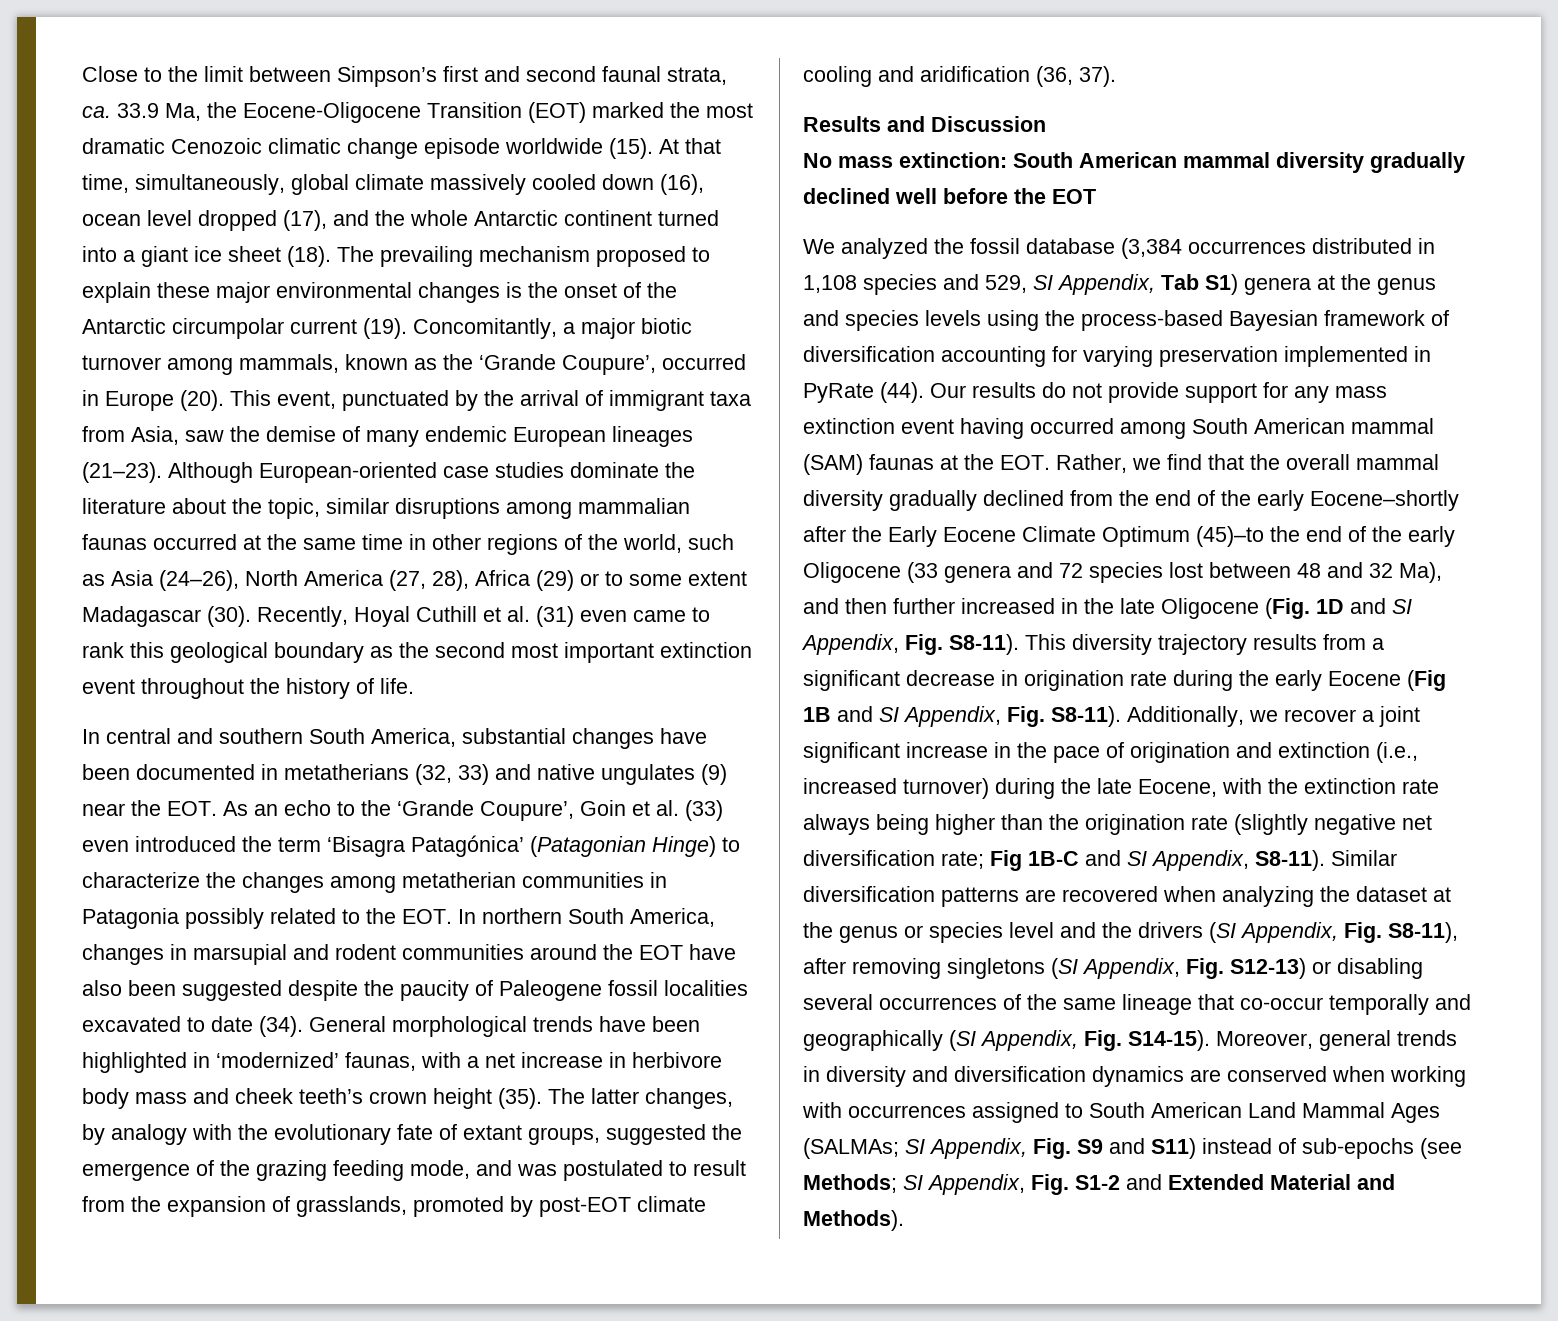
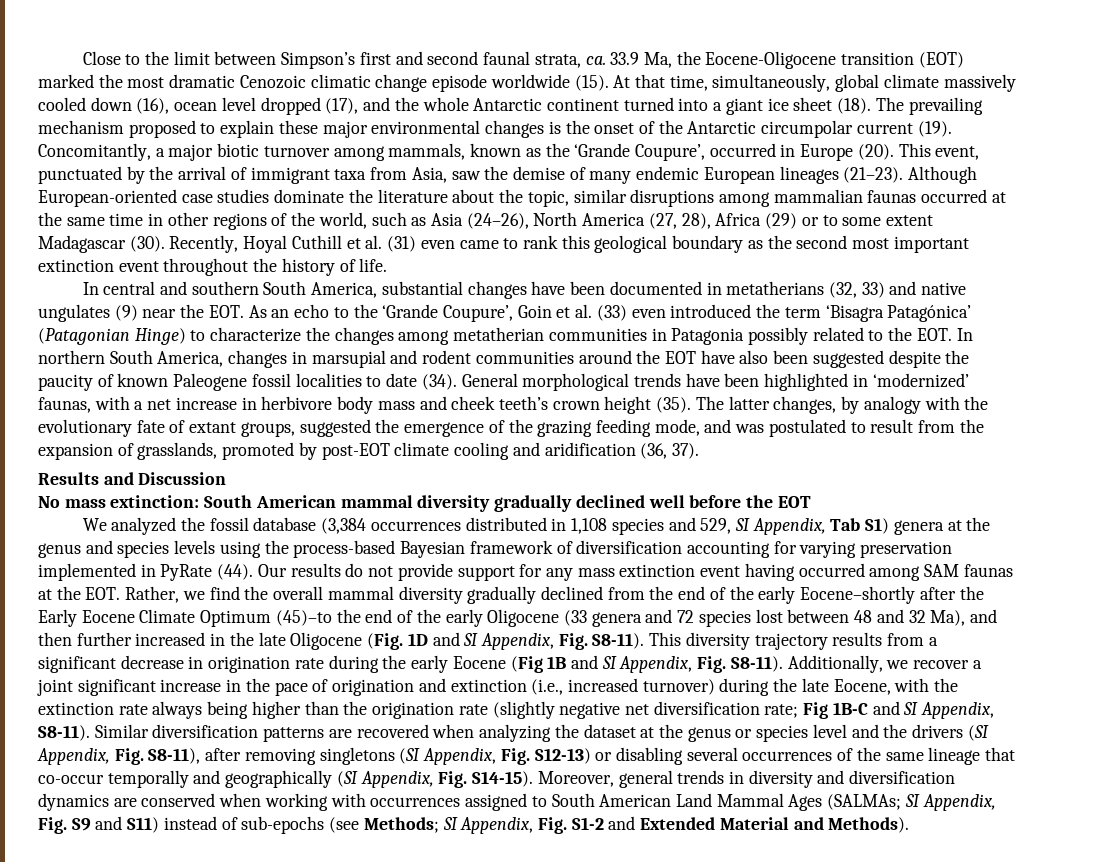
[427,102,522,118] Transition -> [841,52,915,65] transition
(493, 988) none -> [117,373,169,387] known
[82,1016,181,1032] excavated -> (362, 380) none
[1192,418,1434,434] [803,454,863,475] South American mammal (SAM) -> [924,564,960,577] SAM
[1208,454,1244,470] that -> (240, 593) none

